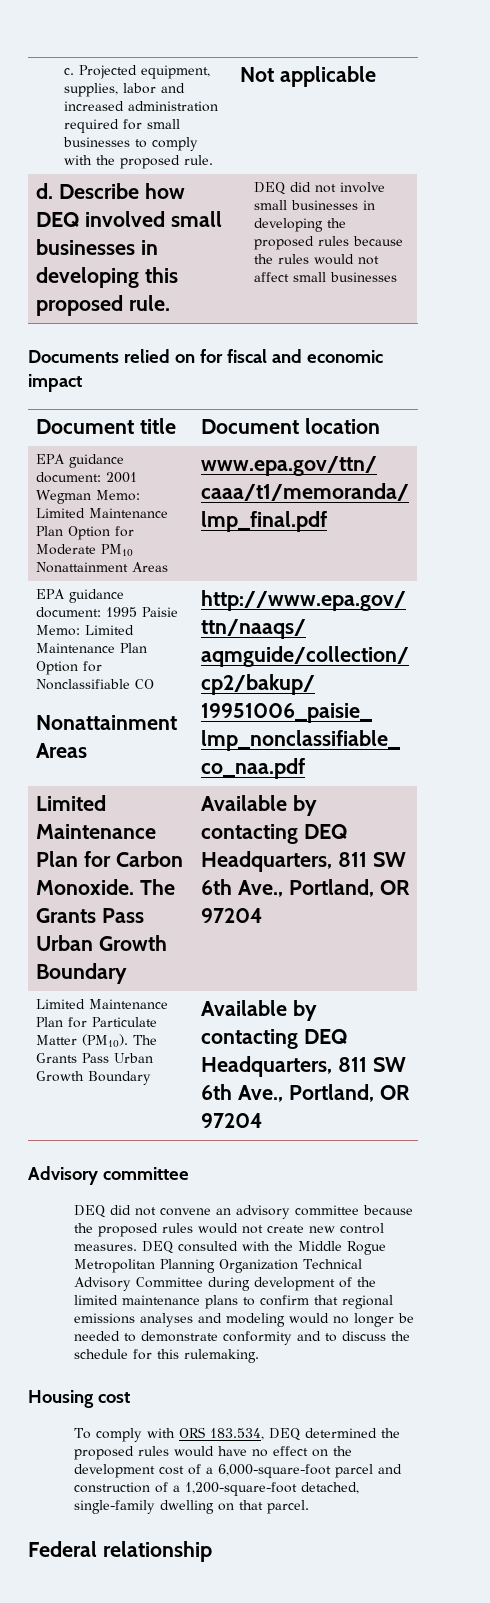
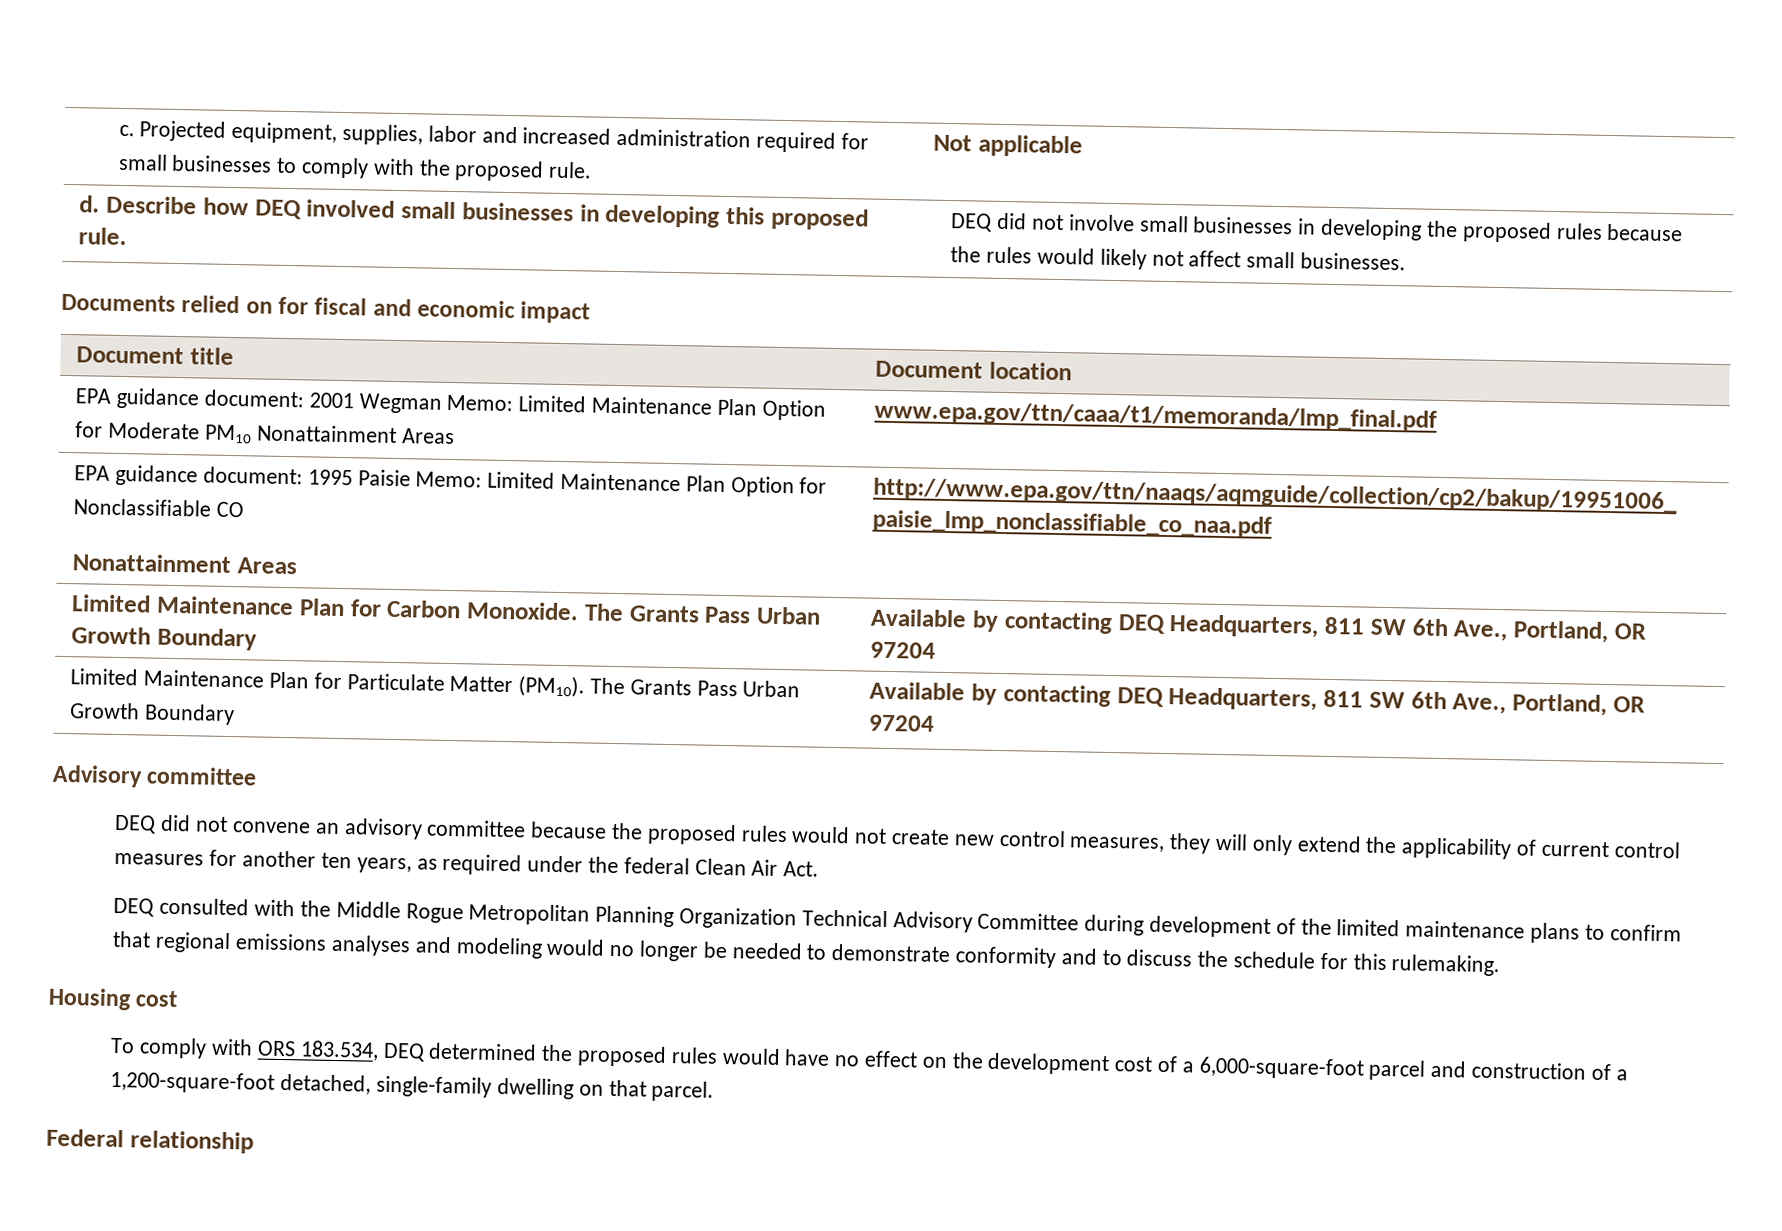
(355, 259) none -> [1099,248,1147,270] likely
[330,272,398,282] businesses -> [1300,252,1407,271] businesses.
[74,1244,138,1251] measures. -> [1069,833,1681,860] [114,849,820,877] measures, they will only extend the applicability of current control measures for another ten years, as required under the federal Clean Air Act. //

